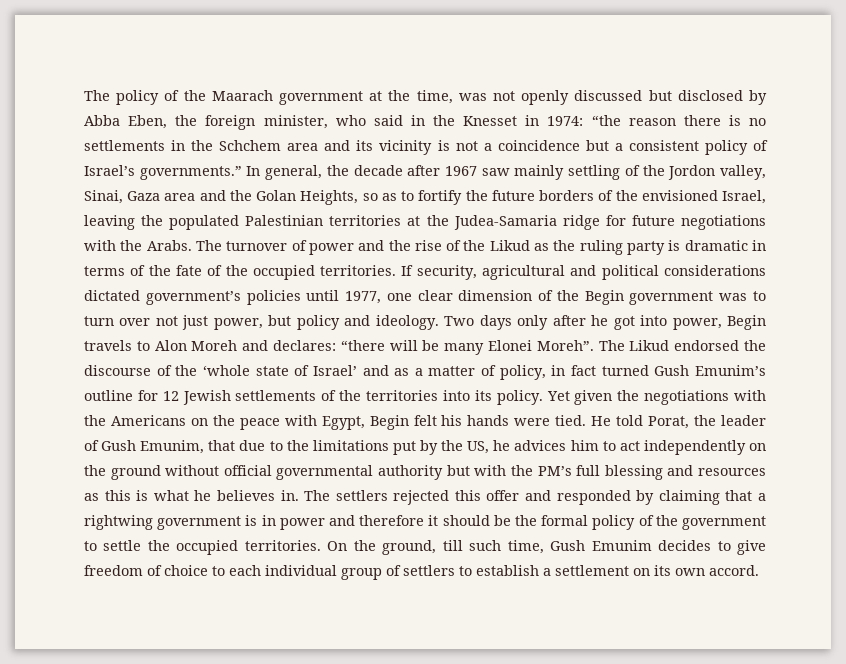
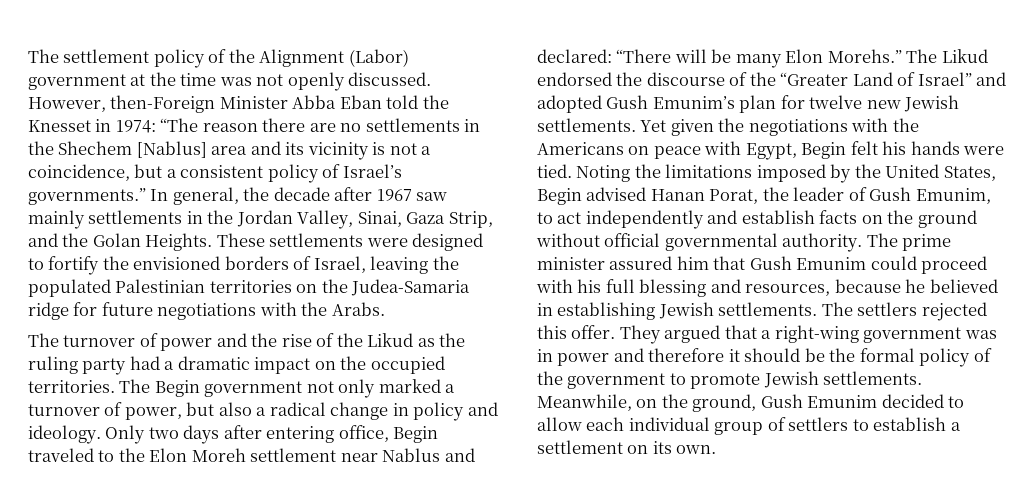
[84,90,273,105] The policy of the Maarach -> [28,49,409,68] The settlement policy of the Alignment (Labor)
[416,90,453,104] time, -> [180,73,217,86] time
[574,90,767,105] [84,115,425,130] discussed but disclosed by Abba Eben, the foreign minister, who said in -> [348,72,432,86] [28,95,419,113] discussed. However, then-Foreign Minister Abba Eban told
[591,115,621,126] “the -> [160,118,199,132] “The
[728,115,741,126] is -> [309,123,336,132] are
[219,140,282,151] Schchem -> [58,141,207,158] Shechem [Nablus]
[497,140,580,151] coincidence -> [28,164,130,181] coincidence,
[568,165,766,180] settling of the Jordon valley, -> [88,210,354,229] settlements in the Jordan Valley,
[164,193,196,201] area -> [448,211,493,228] Strip,
[300,190,397,205] Heights, so as -> [145,233,484,251] Heights. These settlements were designed
[491,190,535,201] future -> [133,256,221,270] envisioned
[615,190,718,201] the envisioned -> (312, 263) none
[407,216,421,226] at -> [296,284,318,293] on
(192, 245) none -> (385, 309) //
[668,240,766,251] [84,265,766,280] [84,290,766,305] [84,315,767,330] [84,340,385,351] is dramatic in terms of the fate of the occupied territories. If security, agricultural and political considerations dictated government’s policies until 1977, one clear dimension of the Begin government was to turn over not just power, but policy and ideology. Two days only after he got into power, Begin travels to Alon Moreh and declares: “there -> [129,356,445,374] [28,379,456,398] [28,402,498,421] [28,425,439,444] [28,448,475,462] [537,49,672,63] had a dramatic impact on the occupied territories. The Begin government not only marked a turnover of power, but also a radical change in policy and ideology. Only two days after entering office, Begin traveled to the Elon Moreh settlement near Nablus and declared: “There
[488,340,594,351] Elonei Moreh”. -> [785,49,902,63] Elon Morehs.”
[202,365,766,380] [84,390,543,405] ‘whole state of Israel’ and as a matter of policy, in fact turned Gush Emunim’s outline for 12 Jewish settlements of the territories into its policy. -> [780,72,1007,86] [537,95,960,113] [537,118,636,132] “Greater Land of Israel” and adopted Gush Emunim’s plan for twelve new Jewish settlements.
[212,415,235,426] the -> (650, 150) none
[591,415,644,426] He told -> [576,164,996,183] [537,187,705,205] Noting the limitations imposed by the United States, Begin advised Hanan
[208,440,746,455] that due to the limitations put by the US, he advices him to act independently -> [537,210,858,229] to act independently and establish facts
[378,465,767,480] [84,490,766,505] [84,515,258,530] authority but with the PM’s full blessing and resources as this is what he believes in. The settlers rejected this offer and responded by claiming that a rightwing government is -> [782,233,952,252] [537,256,988,274] [536,279,998,297] [537,302,987,321] [537,325,997,344] authority. The prime minister assured him that Gush Emunim could proceed with his full blessing and resources, because he believed in establishing Jewish settlements. The settlers rejected this offer. They argued that a right-wing government was
[103,540,766,555] [84,565,225,576] settle the occupied territories. On the ground, till such time, Gush Emunim decides to give freedom of choice to -> [690,371,923,389] [537,394,965,412] [537,417,582,431] promote Jewish settlements. Meanwhile, on the ground, Gush Emunim decided to allow
[675,565,759,576] own accord. -> [676,445,717,454] own.

